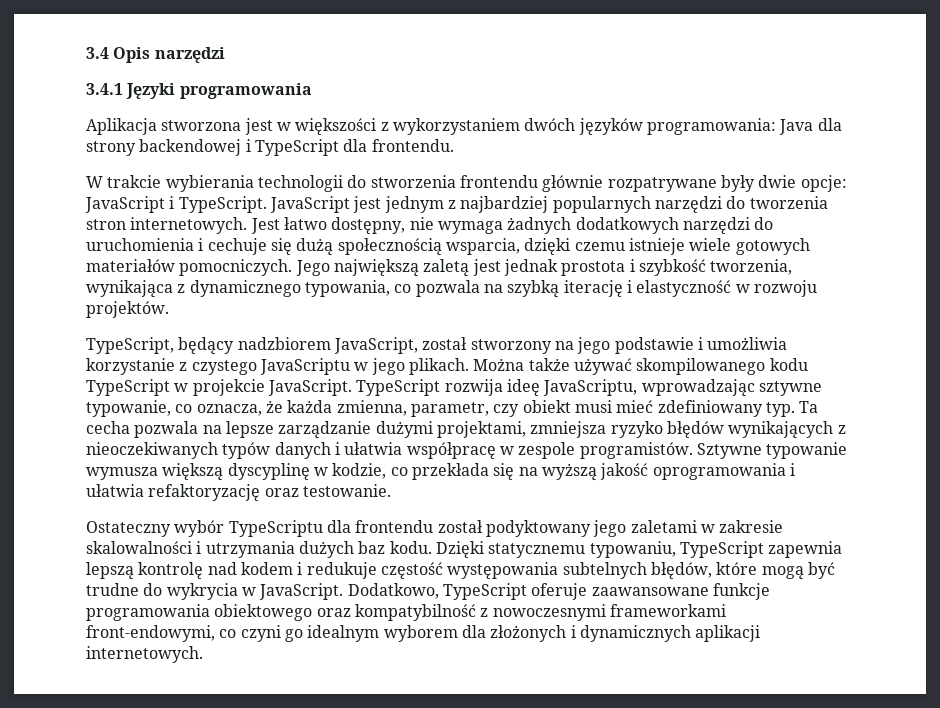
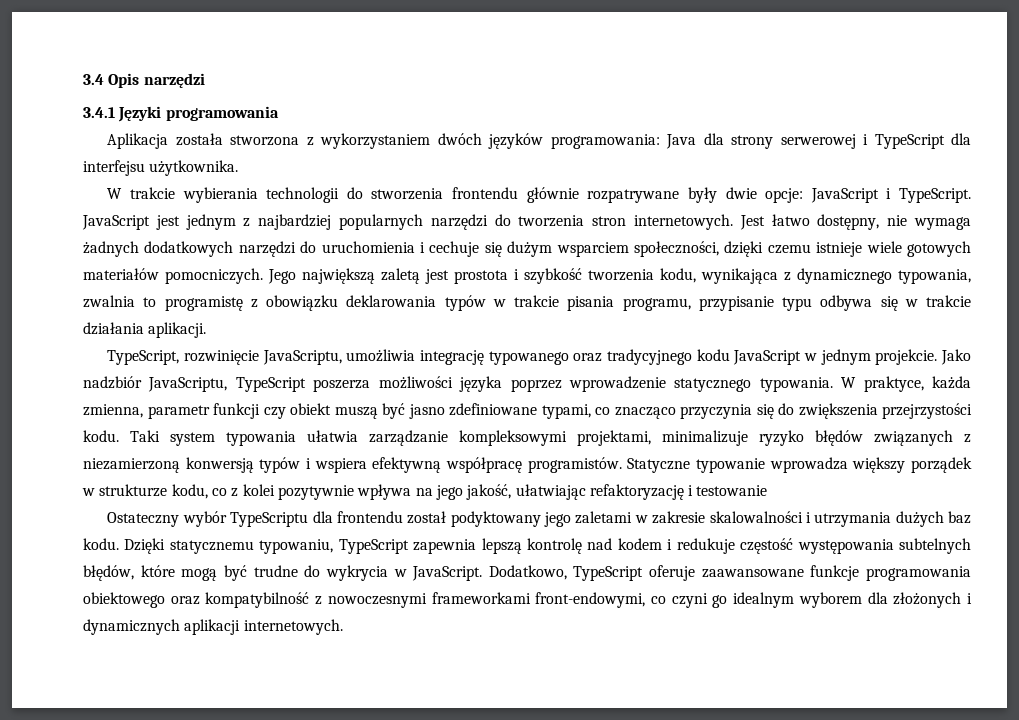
[161,118,377,135] stworzona jest w większości -> [175,133,300,146] została stworzona
[139,139,242,156] backendowej -> [780,134,856,149] serwerowej
[371,139,454,152] frontendu. -> [83,160,239,176] interfejsu użytkownika.
[296,238,520,256] dużą społecznością wsparcia, -> [507,241,719,257] dużym wsparciem społeczności,
[503,259,558,276] jednak -> (449, 276) none
[710,259,793,275] tworzenia, -> [588,268,696,283] tworzenia kodu,
[394,280,817,298] [86,301,169,318] [86,337,788,355] [86,358,808,375] [86,379,822,397] [86,400,819,417] [86,421,846,439] [86,442,848,459] [86,463,795,481] [86,484,391,501] co pozwala na szybką iterację i elastyczność w rozwoju projektów. // TypeScript, będący nadzbiorem JavaScript, został stworzony na jego podstawie i umożliwia korzystanie z czystego JavaScriptu w jego plikach. Można także używać skompilowanego kodu TypeScript w projekcie JavaScript. TypeScript rozwija ideę JavaScriptu, wprowadzając sztywne typowanie, co oznacza, że każda zmienna, parametr, czy obiekt musi mieć zdefiniowany typ. Ta cecha pozwala na lepsze zarządzanie dużymi projektami, zmniejsza ryzyko błędów wynikających z nieoczekiwanych typów danych i ułatwia współpracę w zespole programistów. Sztywne typowanie wymusza większą dyscyplinę w kodzie, co przekłada się na wyższą jakość oprogramowania i ułatwia refaktoryzację oraz testowanie. -> [83,295,971,311] [83,322,207,338] [107,349,971,365] [83,376,971,392] [83,403,972,419] [83,430,971,446] [83,457,972,473] [82,484,768,500] zwalnia to programistę z obowiązku deklarowania typów w trakcie pisania programu, przypisanie typu odbywa się w trakcie działania aplikacji. // TypeScript, rozwinięcie JavaScriptu, umożliwia integrację typowanego oraz tradycyjnego kodu JavaScript w jednym projekcie. Jako nadzbiór JavaScriptu, TypeScript poszerza możliwości języka poprzez wprowadzenie statycznego typowania. W praktyce, każda zmienna, parametr funkcji czy obiekt muszą być jasno zdefiniowane typami, co znacząco przyczynia się do zwiększenia przejrzystości kodu. Taki system typowania ułatwia zarządzanie kompleksowymi projektami, minimalizuje ryzyko błędów związanych z niezamierzoną konwersją typów i wspiera efektywną współpracę programistów. Statyczne typowanie wprowadza większy porządek w strukturze kodu, co z kolei pozytywnie wpływa na jego jakość, ułatwiając refaktoryzację i testowanie

